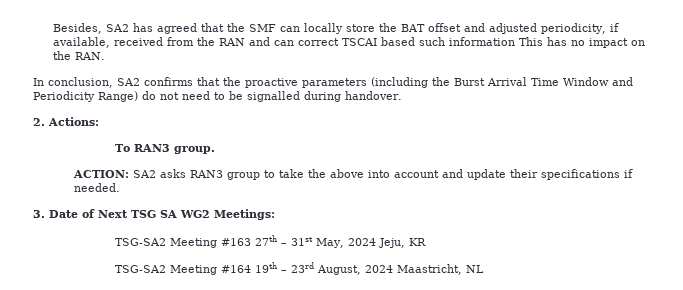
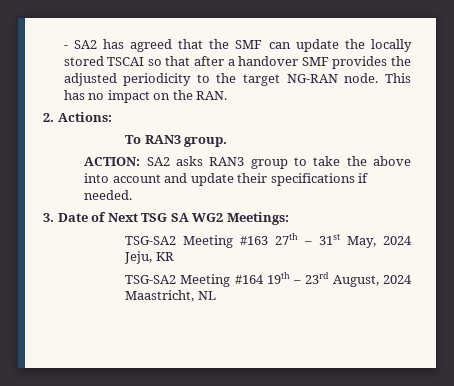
[53,23,103,34] Besides, -> [63,45,68,49] -
[304,23,620,34] [53,37,516,48] locally store the BAT offset and adjusted periodicity, if available, received from the RAN and can correct TSCAI based such information -> [295,39,412,52] [63,56,412,69] [63,73,379,86] update the locally stored TSCAI so that after a handover SMF provides the adjusted periodicity to the target NG-RAN node.
[33,77,633,88] [33,91,402,102] // In conclusion, SA2 confirms that the proactive parameters (including the Burst Arrival Time Window and Periodicity Range) do not need to be signalled during handover. -> (228, 95) none

